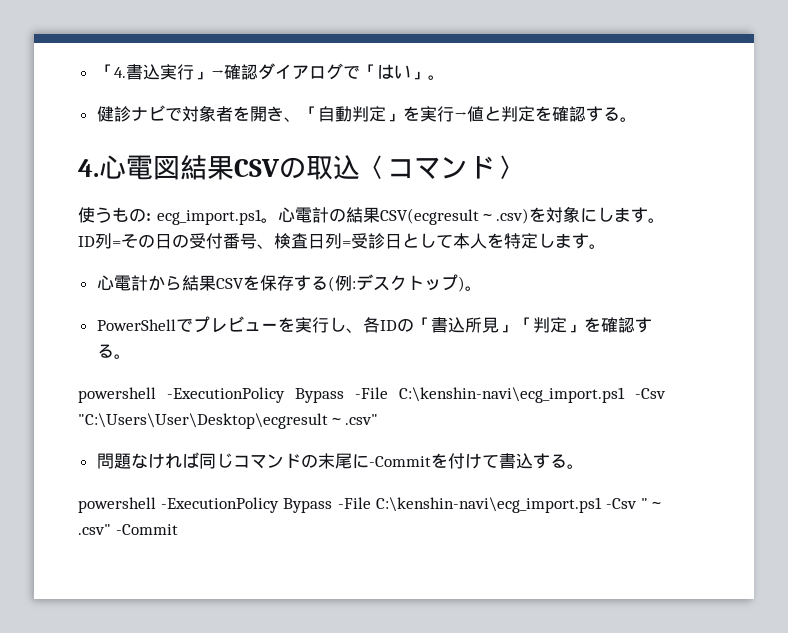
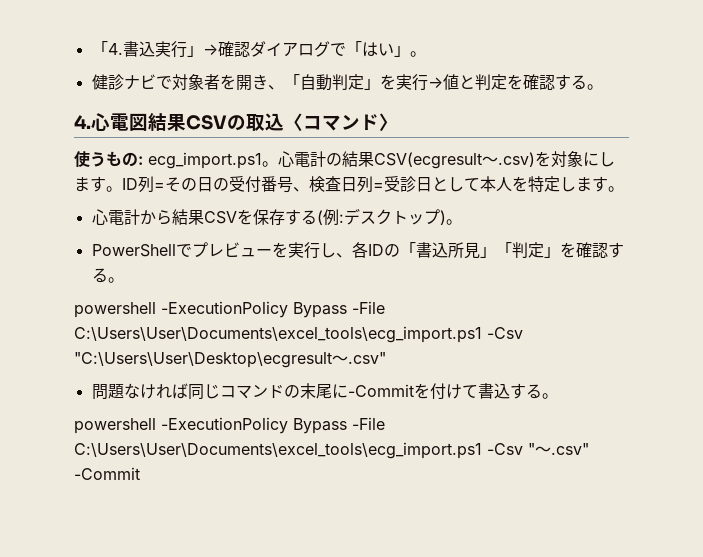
[399,387,625,403] C:\kenshin-navi\ecg_import.ps1 -> [74,326,482,343] C:\Users\User\Documents\excel_tools\ecg_import.ps1
[375,497,602,513] C:\kenshin-navi\ecg_import.ps1 -> [74,442,482,459] C:\Users\User\Documents\excel_tools\ecg_import.ps1

